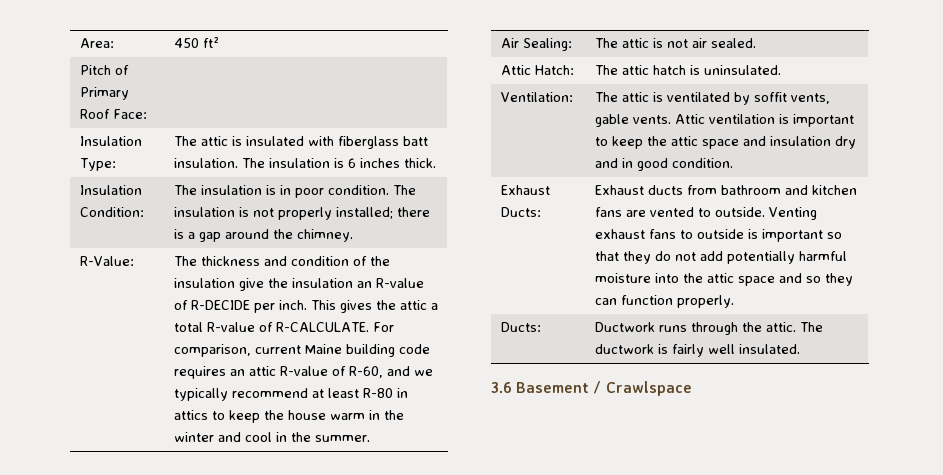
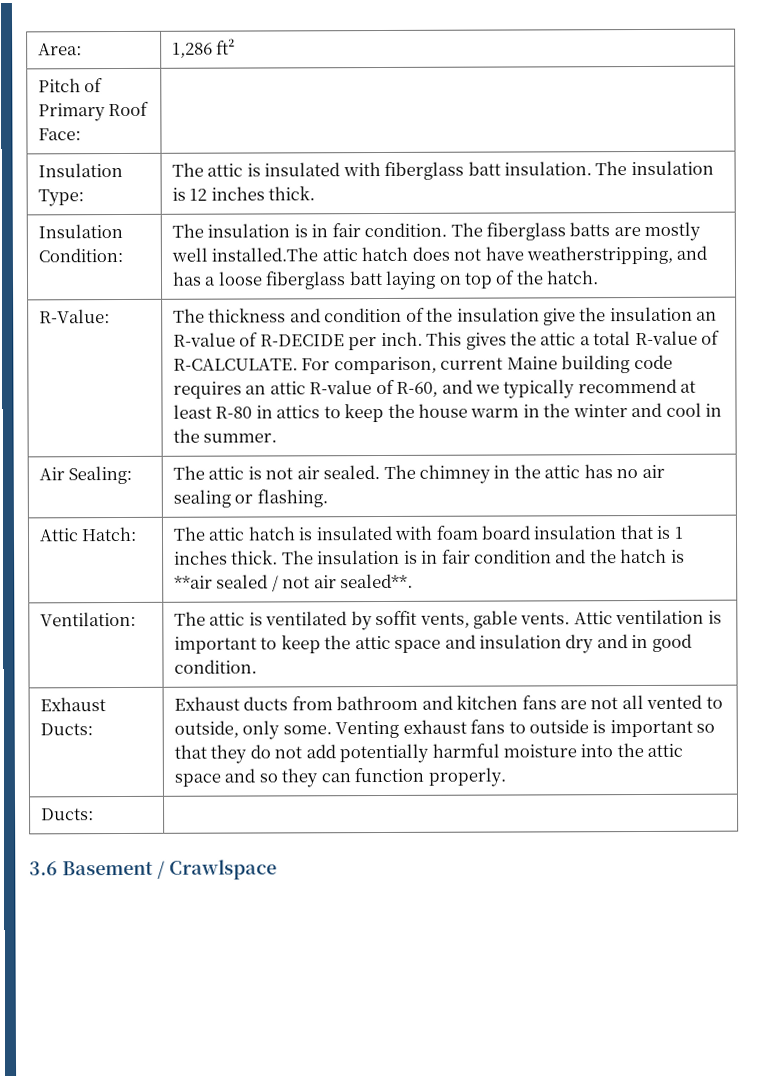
[173,38,199,48] 450 -> [171,42,213,58] 1,286
[347,158,356,168] 6 -> [189,188,208,201] 12
[294,188,324,198] poor -> [331,223,361,238] fair
[173,207,430,220] [173,229,353,242] insulation is not properly installed; there is a gap around the chimney. -> [486,221,702,241] [170,245,708,265] [171,270,600,290] fiberglass batts are mostly well installed.The attic hatch does not have weatherstripping, and has a loose fiberglass batt laying on top of the hatch.
(756, 43) none -> [383,464,665,484] [172,489,328,508] The chimney in the attic has no air sealing or flashing.
[703,65,781,75] uninsulated. -> [315,524,684,541] [173,548,685,565] [173,573,414,592] insulated with foam board insulation that is 1 inches thick. The insulation is in fair condition and the hatch is **air sealed / not air sealed**.
[649,207,765,217] vented to outside. -> [590,694,723,710] [173,720,332,740] not all vented to outside, only some.
[594,322,823,335] [594,344,800,357] Ductwork runs through the attic. The ductwork is fairly well insulated. -> (94, 814) none

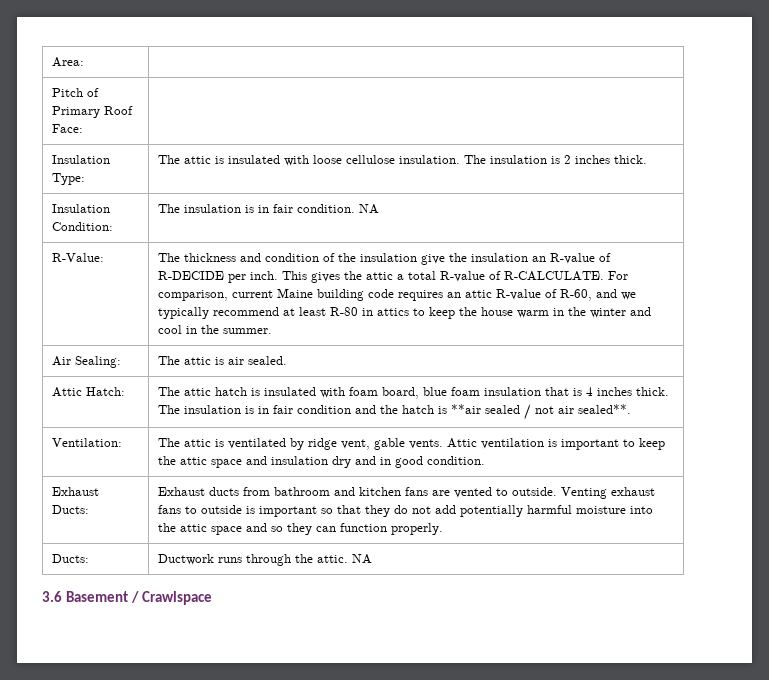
[171,38,236,58] 1,286 ft² -> (84, 62) none
[384,161,501,180] fiberglass batt -> [312,155,395,164] loose cellulose
[189,188,208,201] 12 -> [563,155,571,164] 2
[450,221,702,241] [170,245,708,265] [171,270,600,290] The fiberglass batts are mostly well installed.The attic hatch does not have weatherstripping, and has a loose fiberglass batt laying on top of the hatch. -> [358,204,379,214] NA
[265,467,294,480] not -> (224, 361) none
[383,464,665,484] [172,489,328,508] The chimney in the attic has no air sealing or flashing. -> (287, 360) none
[481,525,532,540] board -> [381,387,480,399] board, blue foam
[673,526,684,539] 1 -> [585,387,593,396] 4
[375,610,470,628] soffit vents, -> [307,438,370,450] ridge vent,
[590,694,723,710] [173,720,332,740] not all vented to outside, only some. -> [453,487,557,498] vented to outside.
(94, 814) none -> [157,554,372,566] Ductwork runs through the attic. NA

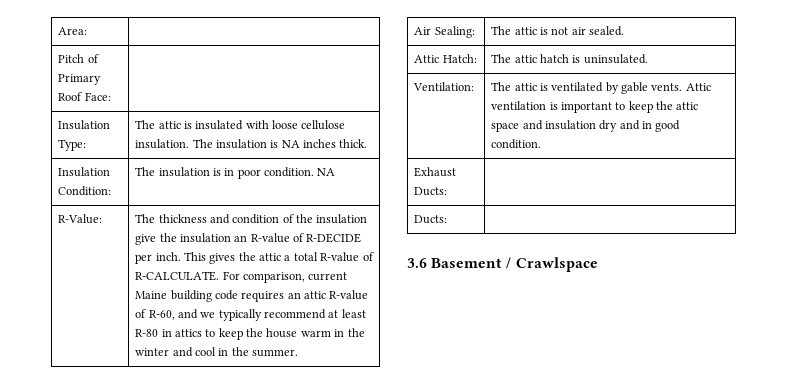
[563,155,571,164] 2 -> [281,140,300,148] NA
[272,204,293,213] fair -> [237,169,261,179] poor
(224, 361) none -> [551,27,569,35] not
[263,387,669,399] [157,404,631,420] insulated with foam board, blue foam insulation that is 4 inches thick. The insulation is in fair condition and the hatch is **air sealed / not air sealed**. -> [583,54,648,64] uninsulated.
[307,438,370,450] ridge vent, -> (619, 88) none
[157,487,655,499] [157,505,653,517] [157,523,443,535] [51,554,89,563] [157,554,372,566] Exhaust ducts from bathroom and kitchen fans are vented to outside. Venting exhaust fans to outside is important so that they do not add potentially harmful moisture into the attic space and so they can function properly. // Ducts: | Ductwork runs through the attic. NA -> [414,215,448,224] // Ducts: |

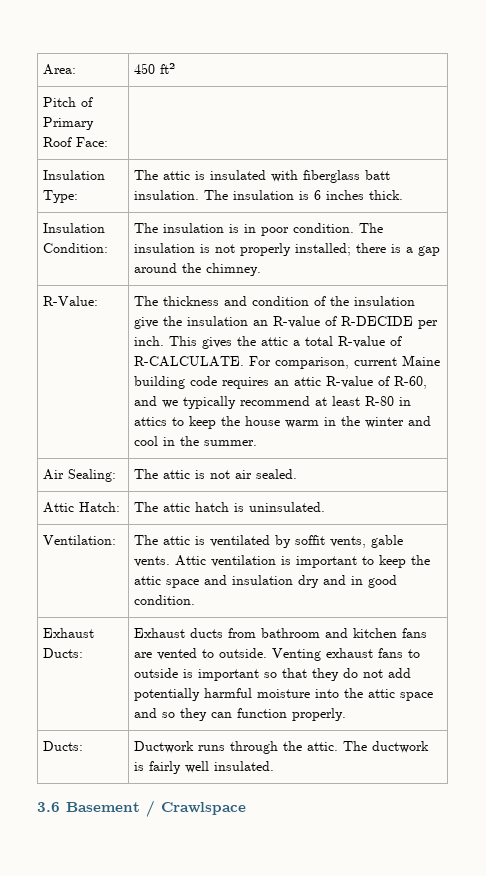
(88, 31) none -> [134,63,176,74] 450 ft²
[272,120,346,130] loose cellulose -> [303,170,391,183] fiberglass batt
[281,140,300,148] NA -> [314,190,322,200] 6
[317,168,336,176] NA -> [359,223,384,233] [134,243,441,256] [134,263,262,276] The insulation is not properly installed; there is a gap around the chimney.
(619, 88) none -> [295,535,367,548] soffit vents,
[414,215,448,224] // Ducts: | -> [134,628,428,638] [134,648,421,661] [134,668,412,681] [134,688,434,701] [134,708,347,721] [43,741,84,751] [134,741,430,754] [134,761,275,774] Exhaust ducts from bathroom and kitchen fans are vented to outside. Venting exhaust fans to outside is important so that they do not add potentially harmful moisture into the attic space and so they can function properly. // Ducts: | Ductwork runs through the attic. The ductwork is fairly well insulated.

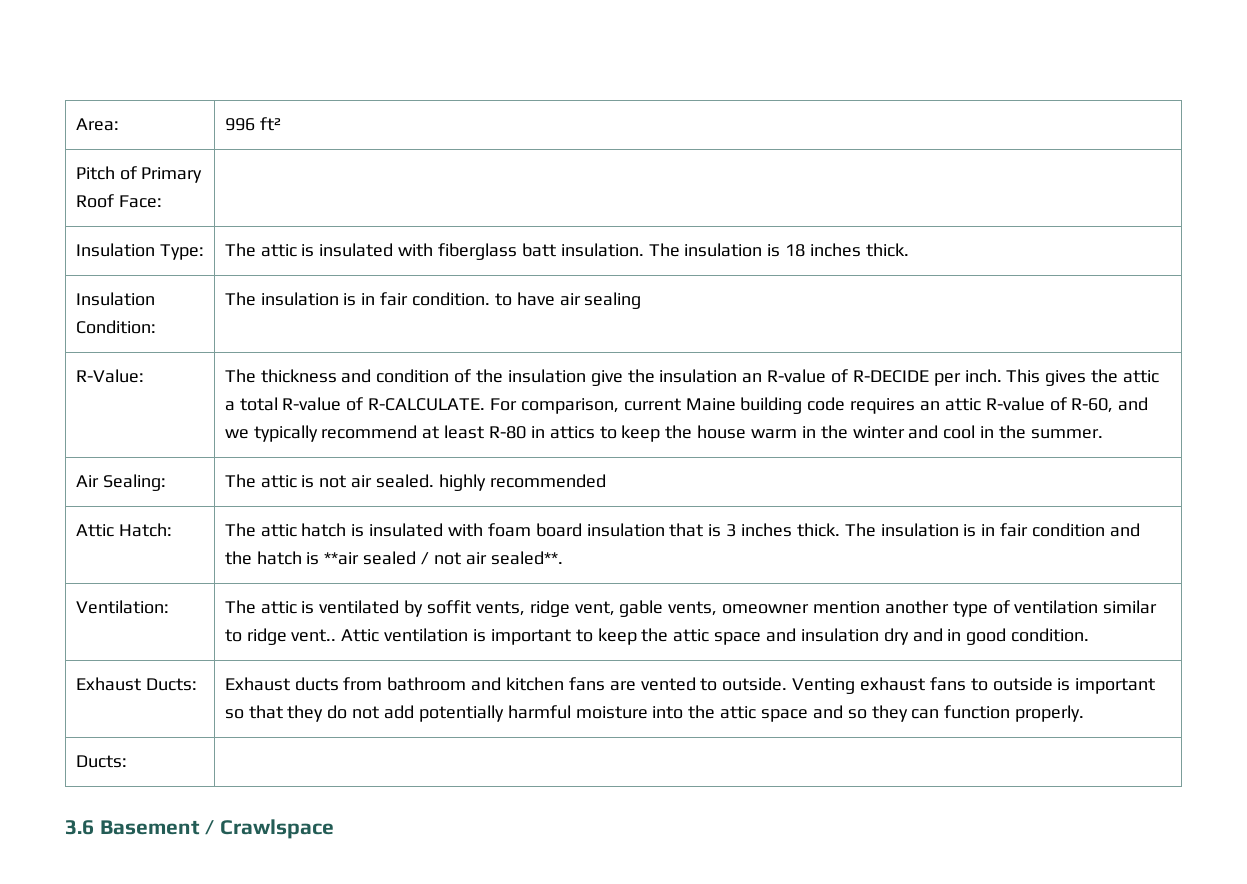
[134,63,156,74] 450 -> [224,118,255,131] 996
[314,190,322,200] 6 -> [785,244,806,257] 18
[261,223,384,236] [134,243,441,256] [134,263,262,276] poor condition. The insulation is not properly installed; there is a gap around the chimney. -> [380,292,642,309] fair condition. to have air sealing
(298, 474) none -> [438,474,606,491] highly recommended
[249,502,326,512] uninsulated. -> [369,523,1140,537] [224,551,563,565] insulated with foam board insulation that is 3 inches thick. The insulation is in fair condition and the hatch is **air sealed / not air sealed**.
[371,535,404,548] [134,556,171,567] gable vents. -> [529,600,1158,617] [224,628,337,645] ridge vent, gable vents, omeowner mention another type of ventilation similar to ridge vent..
[134,741,430,754] [134,761,275,774] Ductwork runs through the attic. The ductwork is fairly well insulated. -> (127, 761) none

